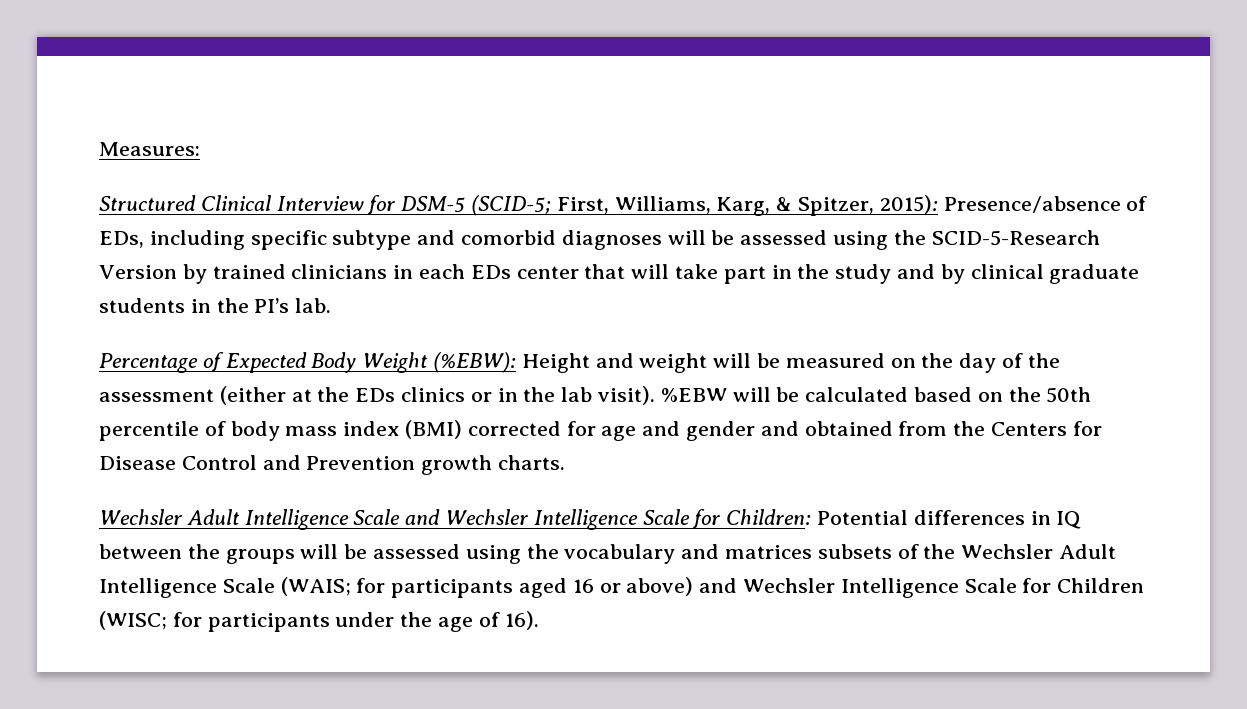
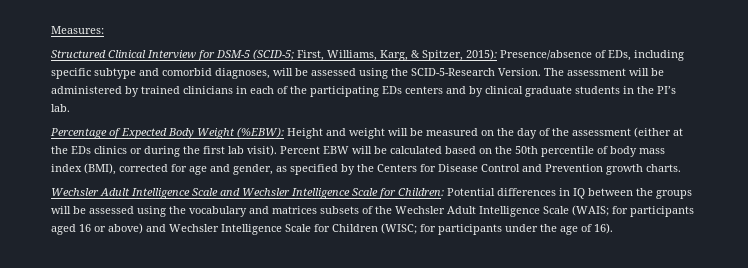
[561,230,662,250] diagnoses -> [215,68,270,79] diagnoses,
[99,265,177,279] Version -> [498,68,664,76] [51,86,122,94] Version. The assessment will be administered
[470,264,892,284] EDs center that will take part in the study -> [277,86,443,97] of the participating EDs centers
[497,386,727,405] in the lab visit). %EBW -> [144,145,349,157] during the first lab visit). Percent EBW
[405,420,463,439] (BMI) -> [84,163,116,175] (BMI),
[686,421,948,441] gender and obtained from -> [233,164,355,175] gender, as specified by

